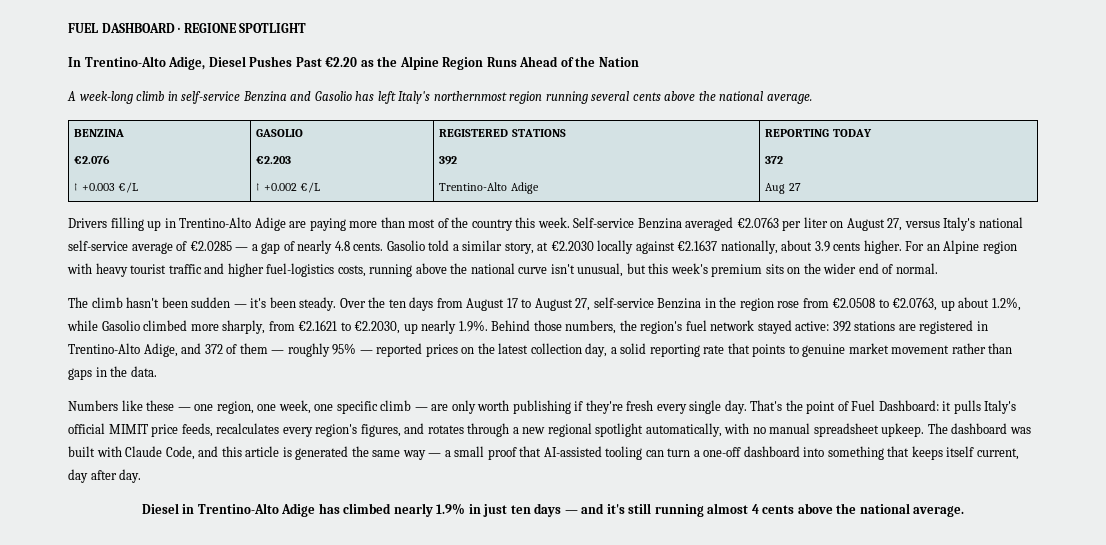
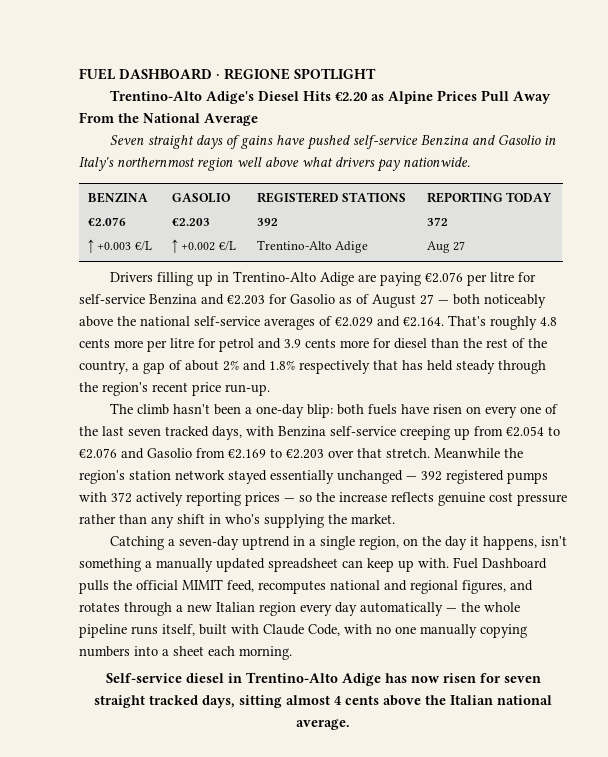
[68,56,639,70] [67,91,178,104] In Trentino-Alto Adige, Diesel Pushes Past €2.20 as the Alpine Region Runs Ahead of the Nation // A week-long climb in -> [109,90,551,104] [79,112,258,126] [109,135,350,150] Trentino-Alto Adige's Diesel Hits €2.20 as Alpine Prices Pull Away From the National Average // Seven straight days of gains have pushed
[355,91,396,104] has left -> [543,135,556,145] in
[545,91,812,104] running several cents above the national average. -> [237,157,470,172] well above what drivers pay nationwide.
[349,217,1023,231] [68,240,1017,254] [67,263,938,277] [68,297,1021,311] [67,320,707,334] more than most of the country this week. Self-service Benzina averaged €2.0763 per liter on August 27, versus Italy's national self-service average of €2.0285 — a gap of nearly 4.8 cents. Gasolio told a similar story, at €2.2030 locally against €2.1637 nationally, about 3.9 cents higher. For an Alpine region with heavy tourist traffic and higher fuel-logistics costs, running above the national curve isn't unusual, but this week's premium sits on the wider end of normal. // The climb hasn't been sudden — it's been steady. Over the ten days from August 17 to August 27, self-service Benzina in the region rose from €2.0508 to €2.0763, up about 1.2%, while Gasolio climbed more sharply, from €2.1621 to €2.2030, up nearly 1.9%. Behind those numbers, the region's fuel -> [424,272,536,286] [79,294,546,308] [79,315,557,330] [79,338,547,352] [79,360,546,374] [79,382,270,396] [109,403,558,418] [79,426,560,440] [79,448,523,459] [79,470,171,484] €2.076 per litre for self-service Benzina and €2.203 for Gasolio as of August 27 — both noticeably above the national self-service averages of €2.029 and €2.164. That's roughly 4.8 cents more per litre for petrol and 3.9 cents more for diesel than the rest of the country, a gap of about 2% and 1.8% respectively that has held steady through the region's recent price run-up. // The climb hasn't been a one-day blip: both fuels have risen on every one of the last seven tracked days, with Benzina self-service creeping up from €2.054 to €2.076 and Gasolio from €2.169 to €2.203 over that stretch. Meanwhile the region's station
[795,320,988,334] [68,343,1013,357] [68,366,157,380] [68,400,1017,414] [68,423,358,437] active: 392 stations are registered in Trentino-Alto Adige, and 372 of them — roughly 95% — reported prices on the latest collection day, a solid reporting rate that points to genuine market movement rather than gaps in the data. // Numbers like these — one region, one week, one specific climb — are only worth publishing if they're fresh every single day. That's the point of Fuel Dashboard: it pulls Italy's official MIMIT price feeds, recalculates every region's -> [270,470,548,484] [79,492,567,506] [79,514,395,528] [109,536,567,550] [79,557,547,572] [79,579,458,594] essentially unchanged — 392 registered pumps with 372 actively reporting prices — so the increase reflects genuine cost pressure rather than any shift in who's supplying the market. // Catching a seven-day uptrend in a single region, on the day it happens, isn't something a manually updated spreadsheet can keep up with. Fuel Dashboard pulls the official MIMIT feed, recomputes national and regional
[547,423,1031,437] [68,446,1019,460] [68,469,142,483] [141,503,704,517] regional spotlight automatically, with no manual spreadsheet upkeep. The dashboard was built with Claude Code, and this article is generated the same way — a small proof that AI-assisted tooling can turn a one-off dashboard into something that keeps itself current, day after day. // Diesel in Trentino-Alto Adige has climbed nearly 1.9% in just ten days — and it's still running -> [216,602,520,616] [79,624,527,638] [79,646,292,660] [105,672,541,686] [94,695,282,708] Italian region every day automatically — the whole pipeline runs itself, built with Claude Code, with no one manually copying numbers into a sheet each morning. // Self-service diesel in Trentino-Alto Adige has now risen for seven straight tracked days, sitting
(857, 508) none -> [450,695,493,705] Italian

